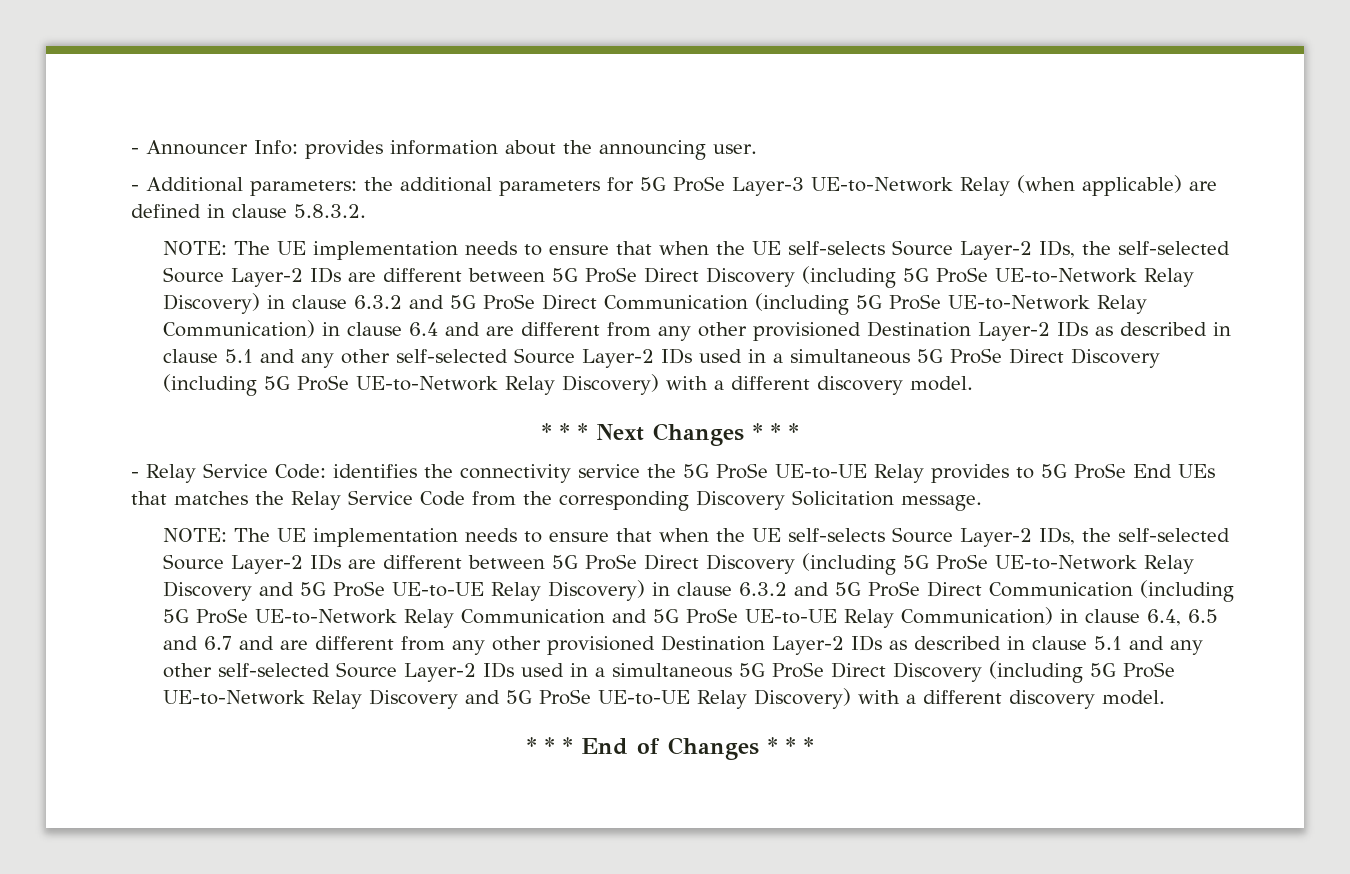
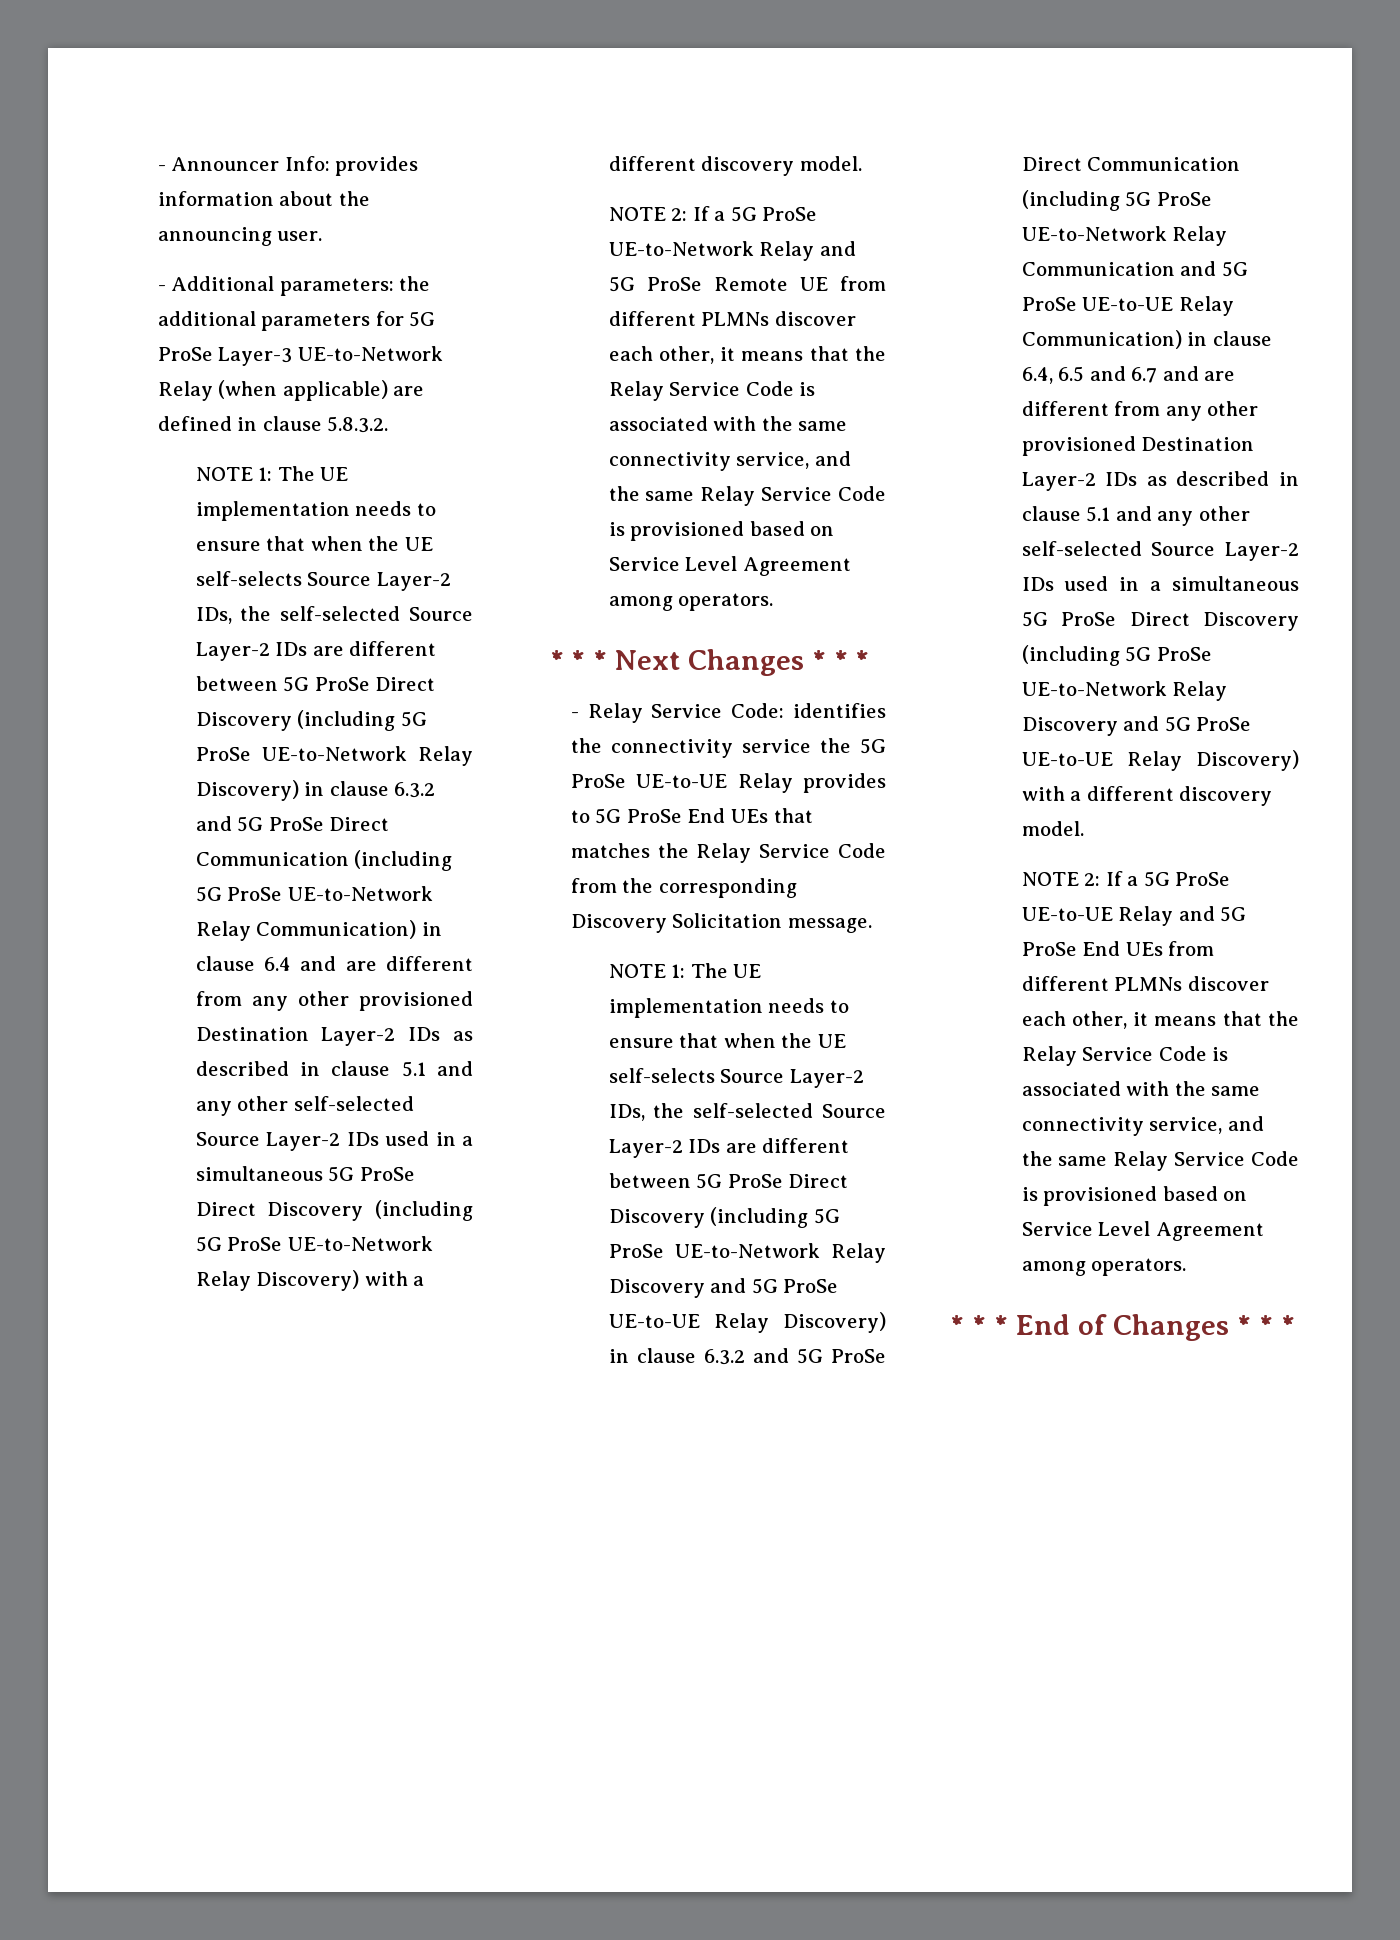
[163,241,228,255] NOTE: -> [195,467,273,481] NOTE 1:
(974, 383) none -> [608,206,818,222] [608,241,856,261] [608,276,886,292] [608,311,856,326] [608,346,886,364] [608,381,816,401] [608,416,848,431] [608,451,851,471] [608,486,886,506] [608,521,835,541] [608,556,851,576] [608,593,774,611] // NOTE 2: If a 5G ProSe UE-to-Network Relay and 5G ProSe Remote UE from different PLMNs discover each other, it means that the Relay Service Code is associated with the same connectivity service, and the same Relay Service Code is provisioned based on Service Level Agreement among operators.
[163,528,228,542] NOTE: -> [608,964,686,978] NOTE 1:
(1166, 697) none -> [1021,871,1231,887] [1021,906,1247,926] [1021,941,1215,956] [1021,976,1269,991] [1021,1011,1299,1029] [1021,1046,1229,1066] [1021,1081,1261,1096] [1021,1116,1264,1136] [1021,1151,1299,1171] [1021,1186,1248,1206] [1021,1221,1264,1241] [1021,1258,1187,1276] // NOTE 2: If a 5G ProSe UE-to-UE Relay and 5G ProSe End UEs from different PLMNs discover each other, it means that the Relay Service Code is associated with the same connectivity service, and the same Relay Service Code is provisioned based on Service Level Agreement among operators.

